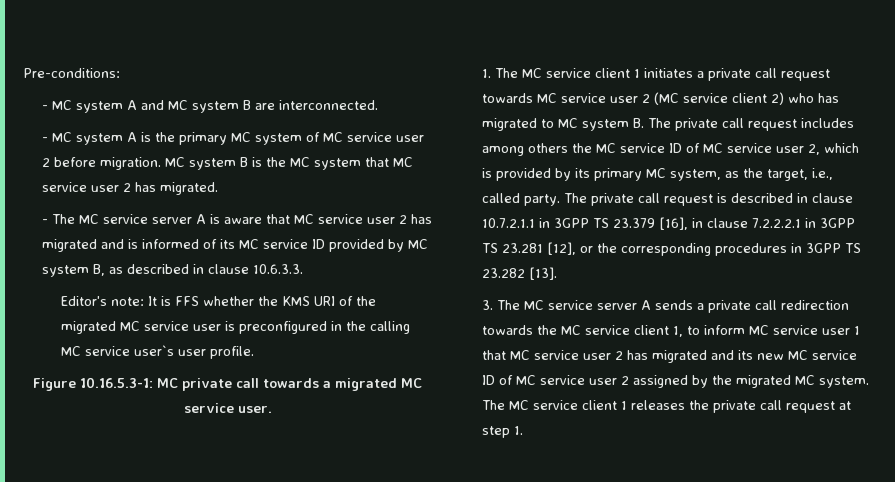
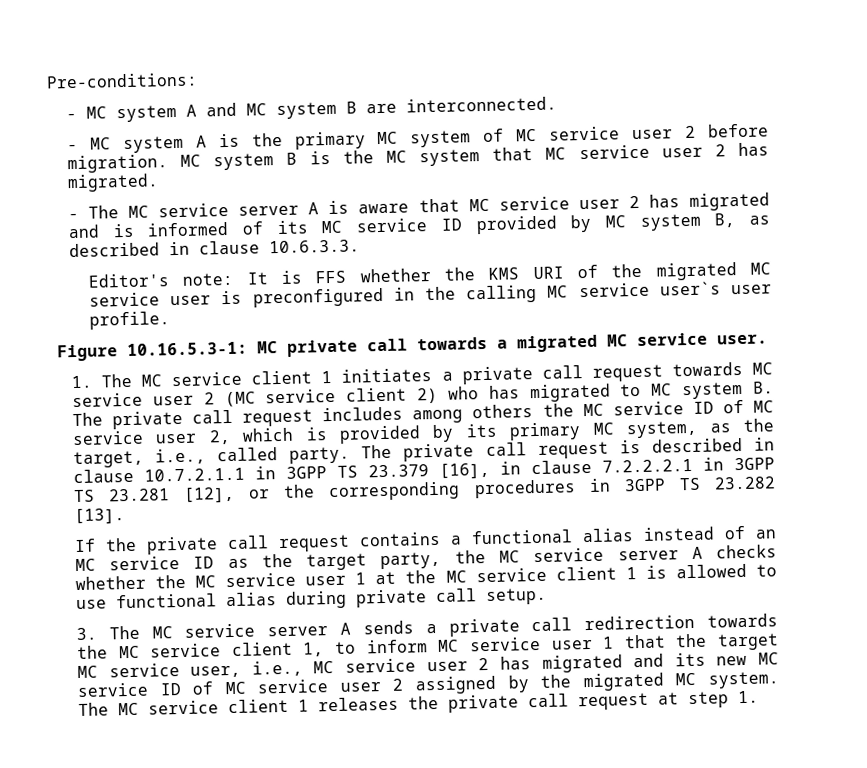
(557, 273) none -> [73,525,777,555] [74,544,778,572] [74,563,777,591] [75,587,547,610] // If the private call request contains a functional alias instead of an MC service ID as the target party, the MC service server A checks whether the MC service user 1 at the MC service client 1 is allowed to use functional alias during private call setup.
(506, 355) none -> [675,633,780,651] [76,660,303,679] the target MC service user, i.e.,

